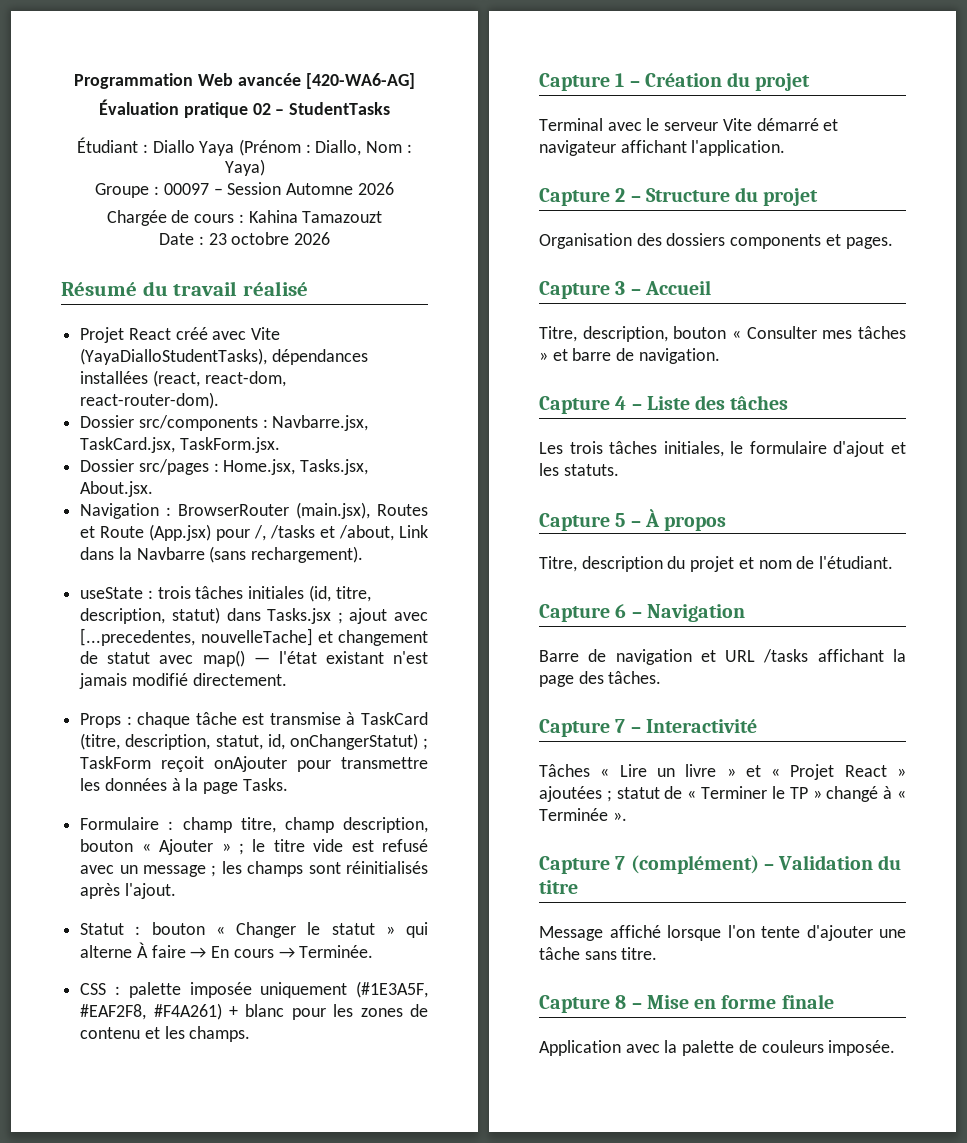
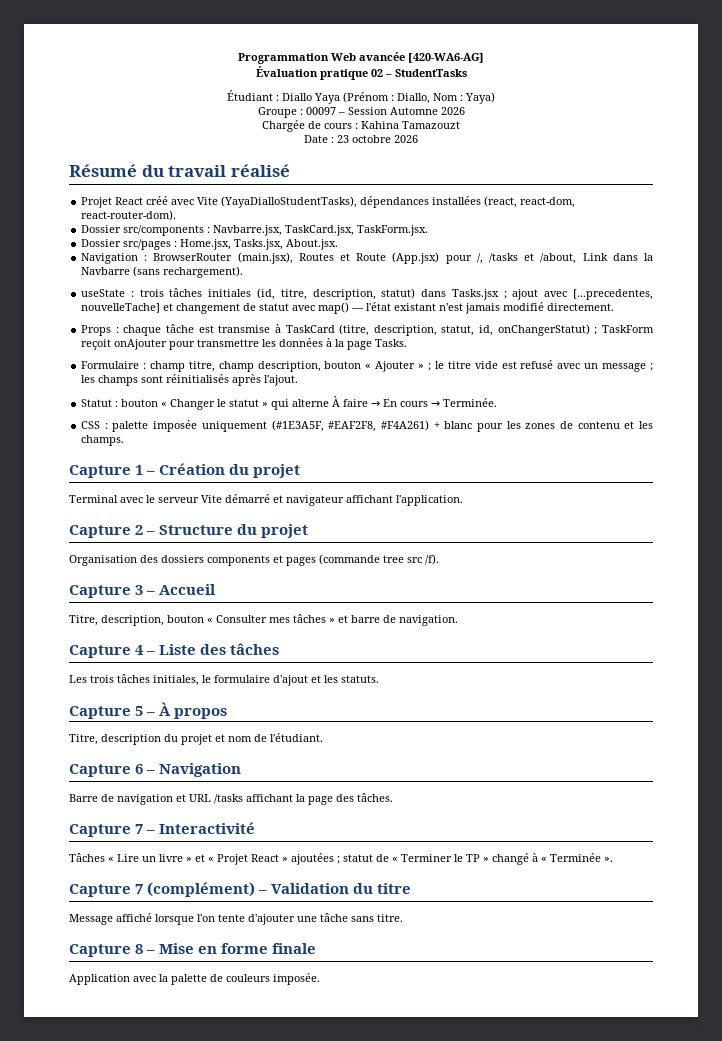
[845,237,893,249] pages. -> [286,554,439,566] pages (commande tree src /f).

